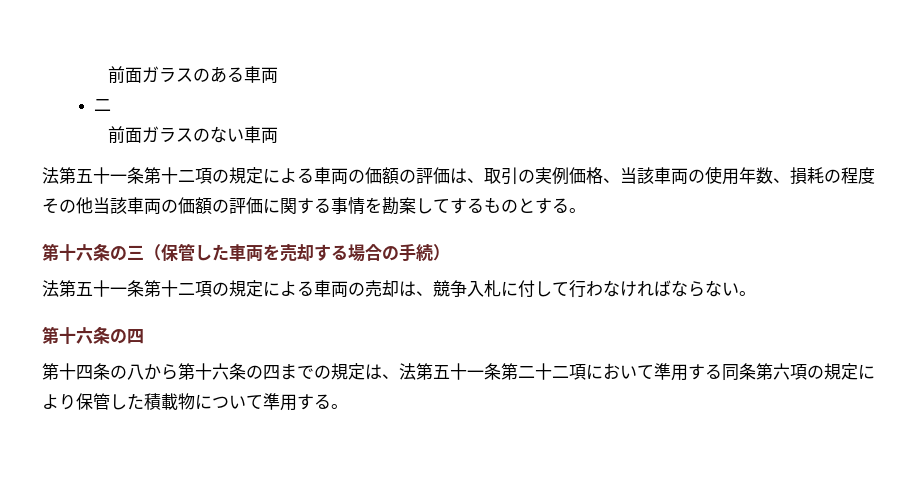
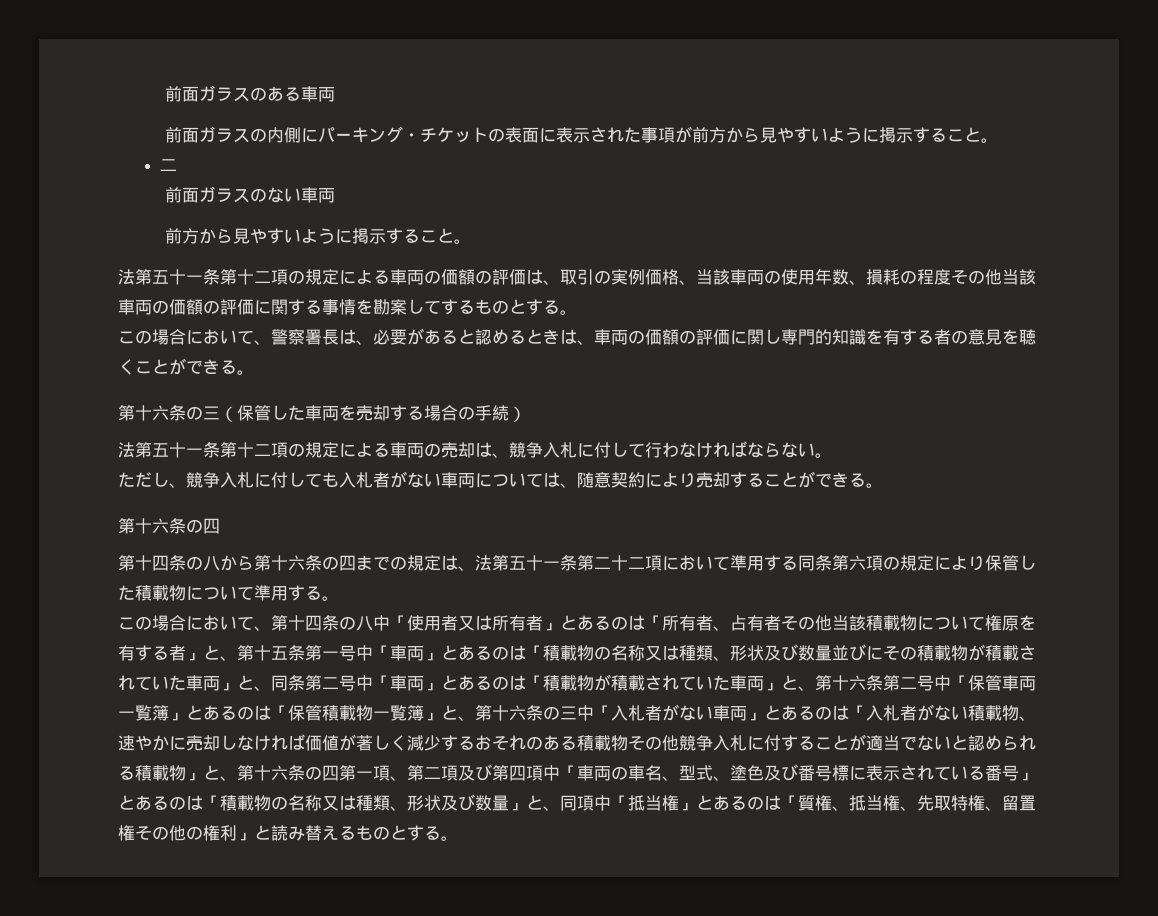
(279, 75) none -> [164,126,998,143] // 前面ガラスの内側にパーキング・チケットの表面に表示された事項が前方から見やすいように掲示すること。
(279, 135) none -> [164,228,471,244] // 前方から見やすいように掲示すること。
(586, 210) none -> [118,328,1036,345] [118,358,254,375] // この場合において、警察署長は、必要があると認めるときは、車両の価額の評価に関し専門的知識を有する者の意見を聴くことができる。
(756, 293) none -> [118,471,883,488] // ただし、競争入札に付しても入札者がない車両については、随意契約により売却することができる。
(348, 406) none -> [118,615,1036,631] [118,644,1036,661] [118,674,1036,691] [118,704,1036,721] [118,734,1036,751] [118,764,1036,781] [118,794,1036,811] [118,825,458,841] // この場合において、第十四条の八中「使用者又は所有者」とあるのは「所有者、占有者その他当該積載物について権原を有する者」と、第十五条第一号中「車両」とあるのは「積載物の名称又は種類、形状及び数量並びにその積載物が積載されていた車両」と、同条第二号中「車両」とあるのは「積載物が積載されていた車両」と、第十六条第二号中「保管車両一覧簿」とあるのは「保管積載物一覧簿」と、第十六条の三中「入札者がない車両」とあるのは「入札者がない積載物、速やかに売却しなければ価値が著しく減少するおそれのある積載物その他競争入札に付することが適当でないと認められる積載物」と、第十六条の四第一項、第二項及び第四項中「車両の車名、型式、塗色及び番号標に表示されている番号」とあるのは「積載物の名称又は種類、形状及び数量」と、同項中「抵当権」とあるのは「質権、抵当権、先取特権、留置権その他の権利」と読み替えるものとする。

